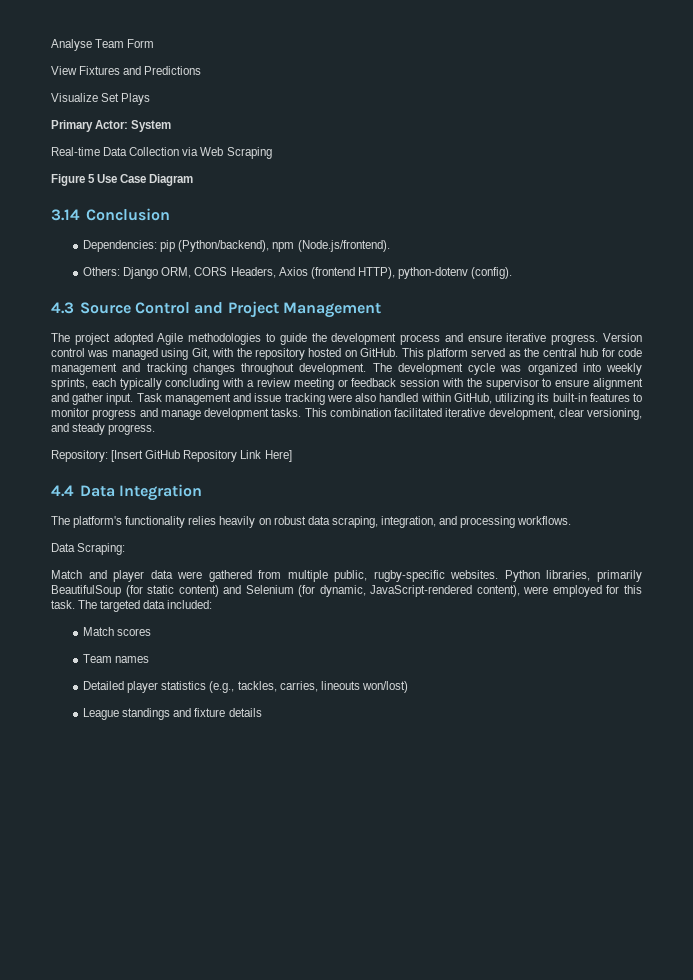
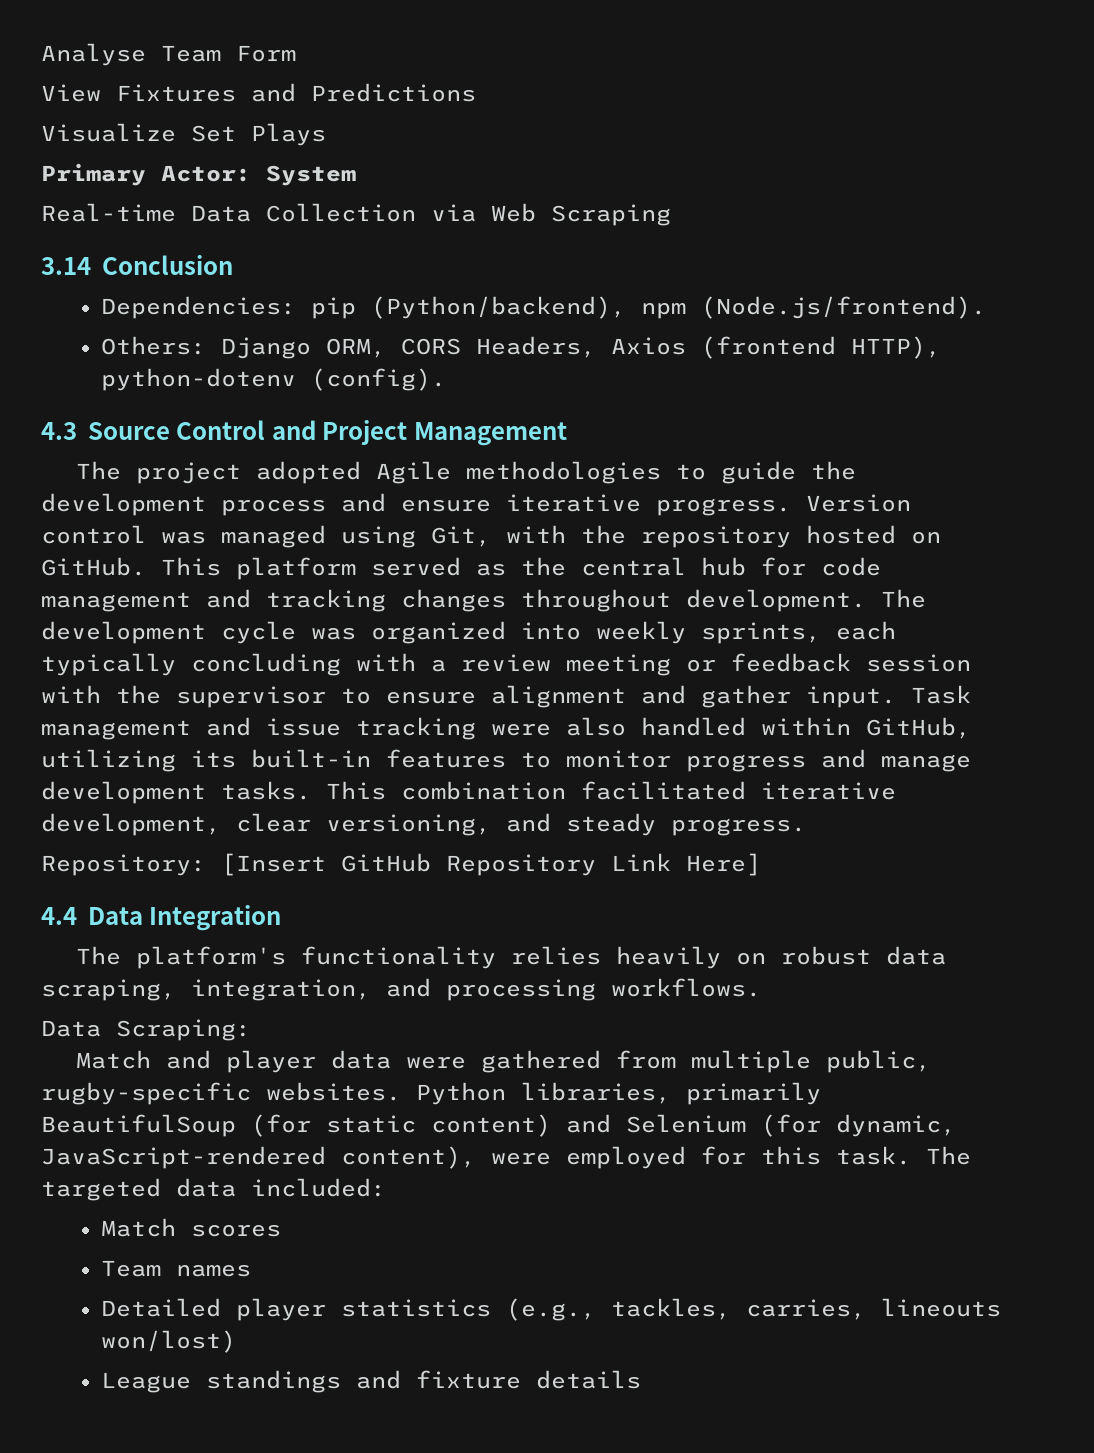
[51,174,194,186] // Figure 5 Use Case Diagram -> (671, 215) none

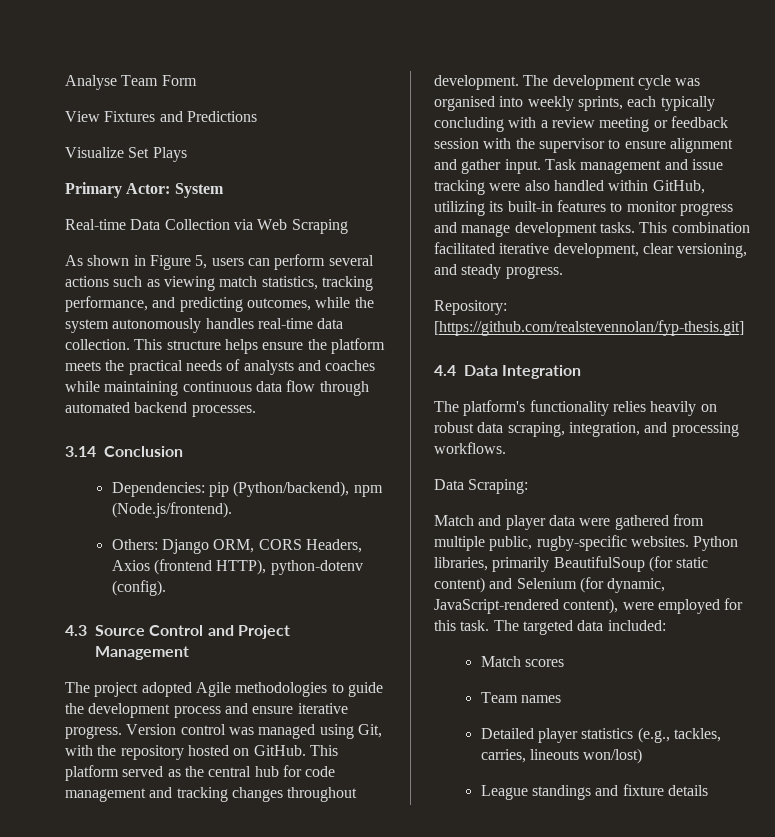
(671, 215) none -> [65,254,374,270] [65,276,373,291] [65,296,374,312] [65,318,344,333] [65,338,385,354] [65,359,376,375] [65,380,369,396] [65,402,256,417] // As shown in Figure 5, users can perform several actions such as viewing match statistics, tracking performance, and predicting outcomes, while the system autonomously handles real-time data collection. This structure helps ensure the platform meets the practical needs of analysts and coaches while maintaining continuous data flow through automated backend processes.
[371,621,506,644] organized -> [434,96,495,111] organised
[221,853,761,876] [Insert GitHub Repository Link Here] -> [434,320,744,336] [https://github.com/realstevennolan/fyp-thesis.git]

